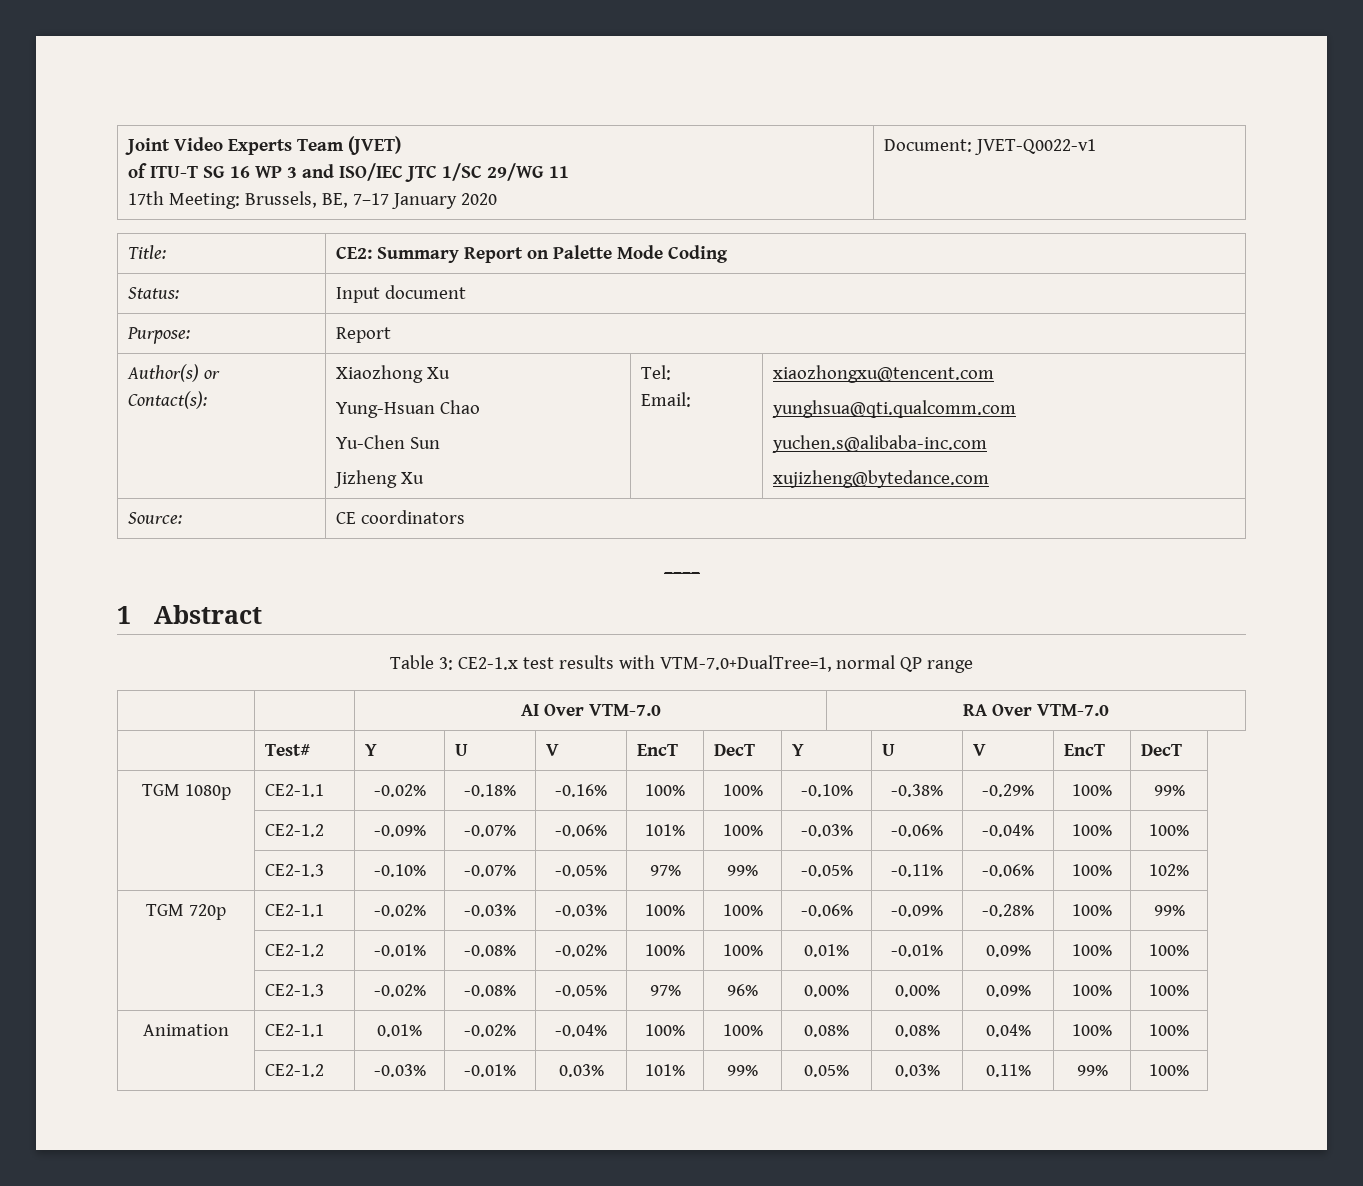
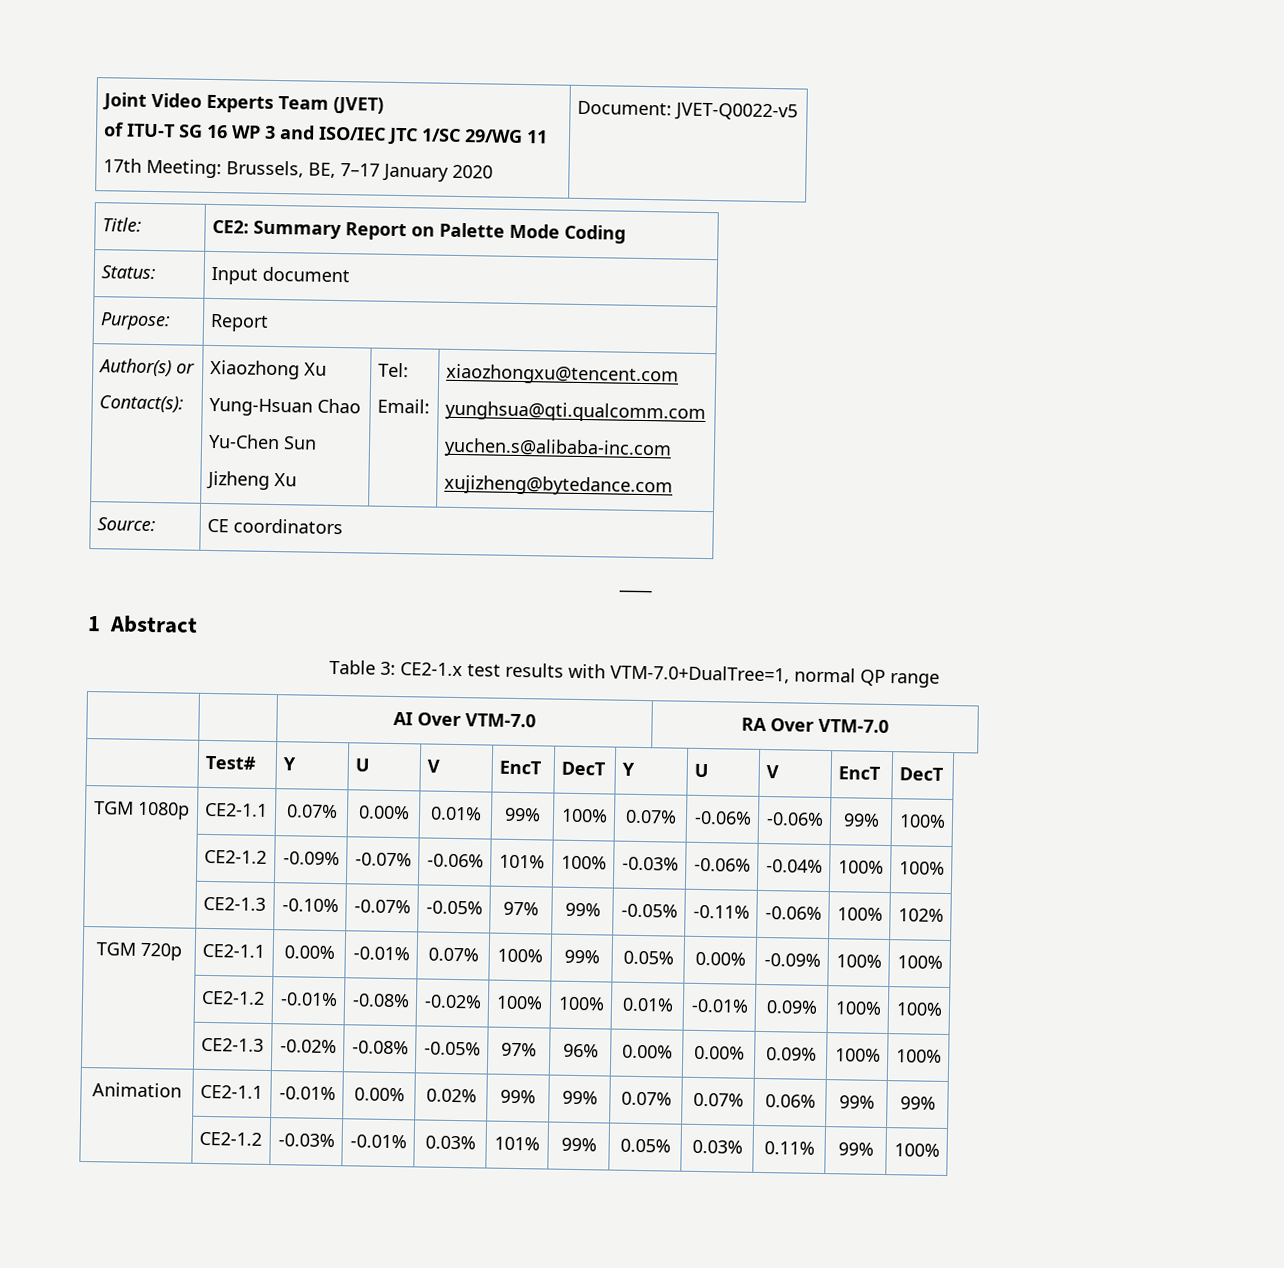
[974,139,1096,155] JVET-Q0022-v1 -> [673,102,798,122] JVET-Q0022-v5
[373,784,426,797] [464,784,516,797] [555,784,607,797] [645,784,685,796] [722,784,763,796] [800,784,853,797] [891,784,943,797] [982,784,1034,797] [1072,784,1112,796] [1153,785,1185,796] -0.02% | -0.18% | -0.16% | 100% | 100% | -0.10% | -0.38% | -0.29% | 100% | 99% -> [285,804,338,819] [357,805,410,820] [429,806,482,821] [504,807,541,822] [560,808,608,823] [624,809,677,824] [693,810,752,825] [765,812,824,826] [842,813,880,827] [898,814,946,828] 0.07% | 0.00% | 0.01% | 99% | 100% | 0.07% | -0.06% | -0.06% | 99% | 100%
[373,904,426,917] [464,904,516,917] [555,904,607,917] [645,904,685,916] [722,904,763,916] [800,904,853,917] [891,905,943,917] [982,904,1034,917] [1072,904,1112,916] [1153,905,1185,916] -0.02% | -0.03% | -0.03% | 100% | 100% | -0.06% | -0.09% | -0.28% | 100% | 99% -> [283,945,335,960] [352,946,410,961] [427,947,479,962] [497,948,543,963] [563,949,600,964] [622,950,674,965] [694,951,746,966] [763,953,821,967] [835,954,882,968] [896,955,943,969] 0.00% | -0.01% | 0.07% | 100% | 99% | 0.05% | 0.00% | -0.09% | 100% | 100%
[377,1024,422,1037] [464,1024,516,1037] [555,1024,607,1037] [645,1024,685,1036] [722,1024,763,1036] [804,1025,849,1037] [894,1025,940,1037] [985,1024,1031,1037] [1072,1024,1112,1036] [1149,1024,1189,1036] 0.01% | -0.02% | -0.04% | 100% | 100% | 0.08% | 0.08% | 0.04% | 100% | 100% -> [278,1086,336,1101] [353,1087,405,1102] [425,1088,477,1103] [500,1089,536,1104] [561,1090,598,1105] [620,1091,672,1106] [692,1092,744,1107] [764,1094,816,1108] [838,1095,875,1109] [899,1096,936,1110] -0.01% | 0.00% | 0.02% | 99% | 99% | 0.07% | 0.07% | 0.06% | 99% | 99%

